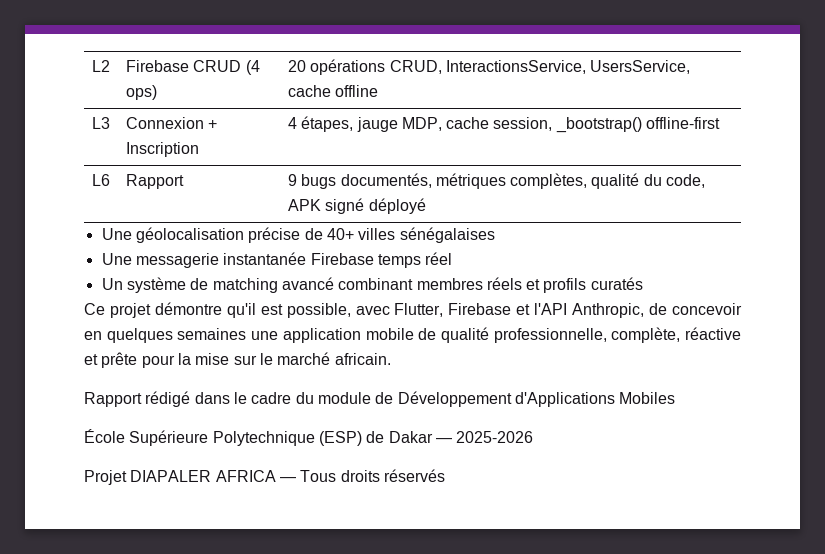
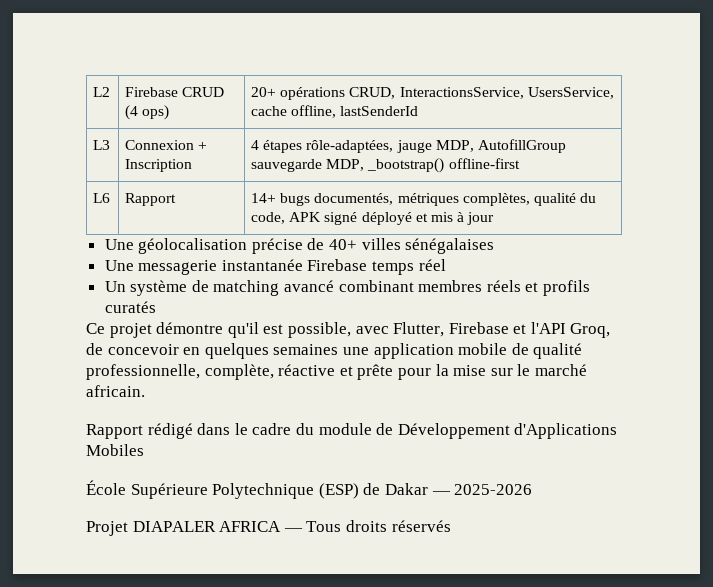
[287,60,306,72] 20 -> [251,87,277,97] 20+
[335,85,379,97] offline -> [291,105,419,118] offline, lastSenderId
[301,116,553,132] étapes, jauge MDP, cache session, -> [263,139,567,153] [251,159,365,172] étapes rôle-adaptées, jauge MDP, AutofillGroup sauvegarde MDP,
[287,174,297,186] 9 -> [251,193,277,203] 14+
(426, 206) none -> [415,212,495,225] et mis à jour
[572,303,645,318] Anthropic, -> [570,323,611,338] Groq,

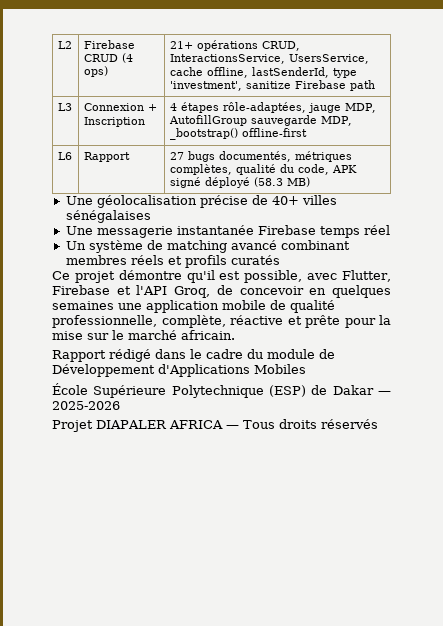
[251,87,277,97] 20+ -> [169,41,193,49] 21+
[340,106,419,116] lastSenderId -> [251,67,357,78] [169,80,375,91] lastSenderId, type 'investment', sanitize Firebase path
[251,193,277,203] 14+ -> [169,152,184,160] 27
[415,212,495,225] et mis à jour -> [253,177,310,187] (58.3 MB)

